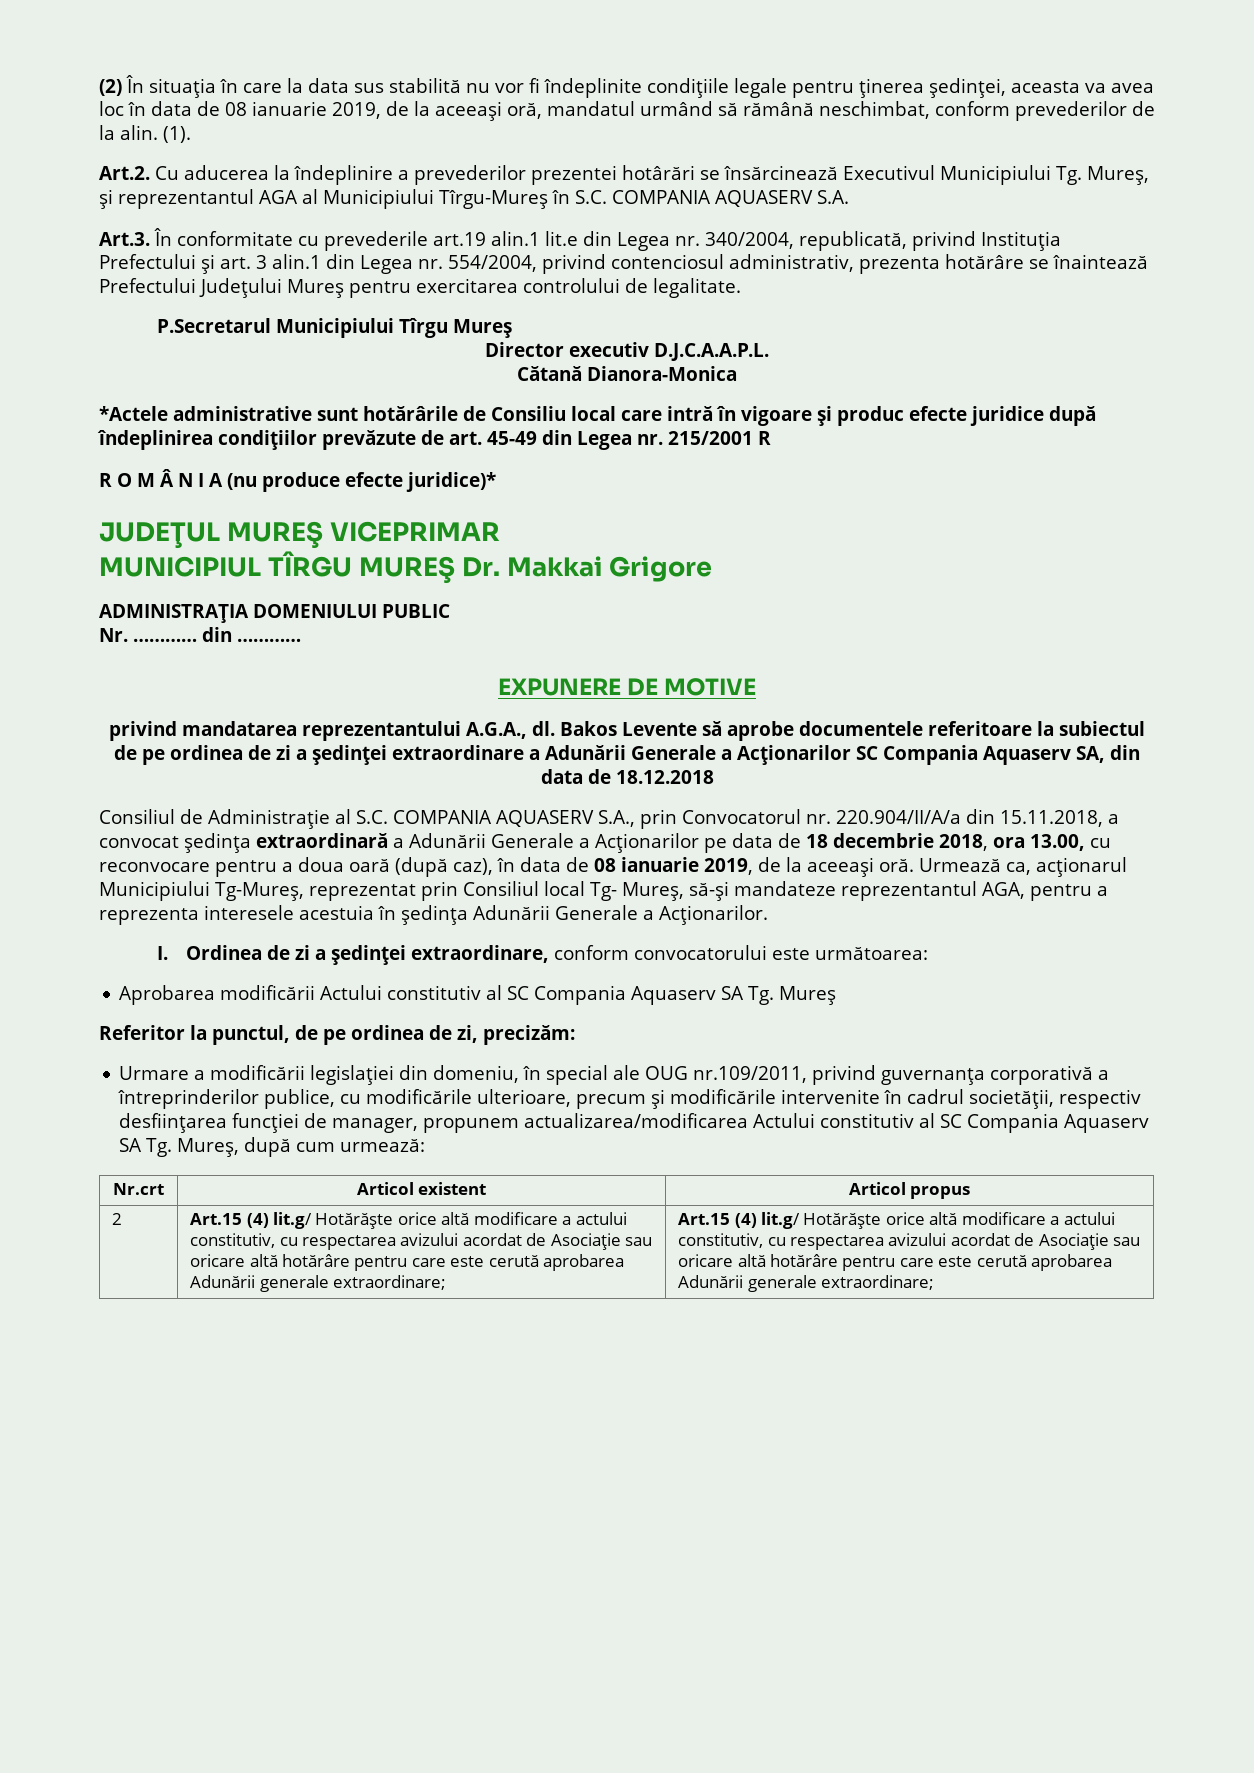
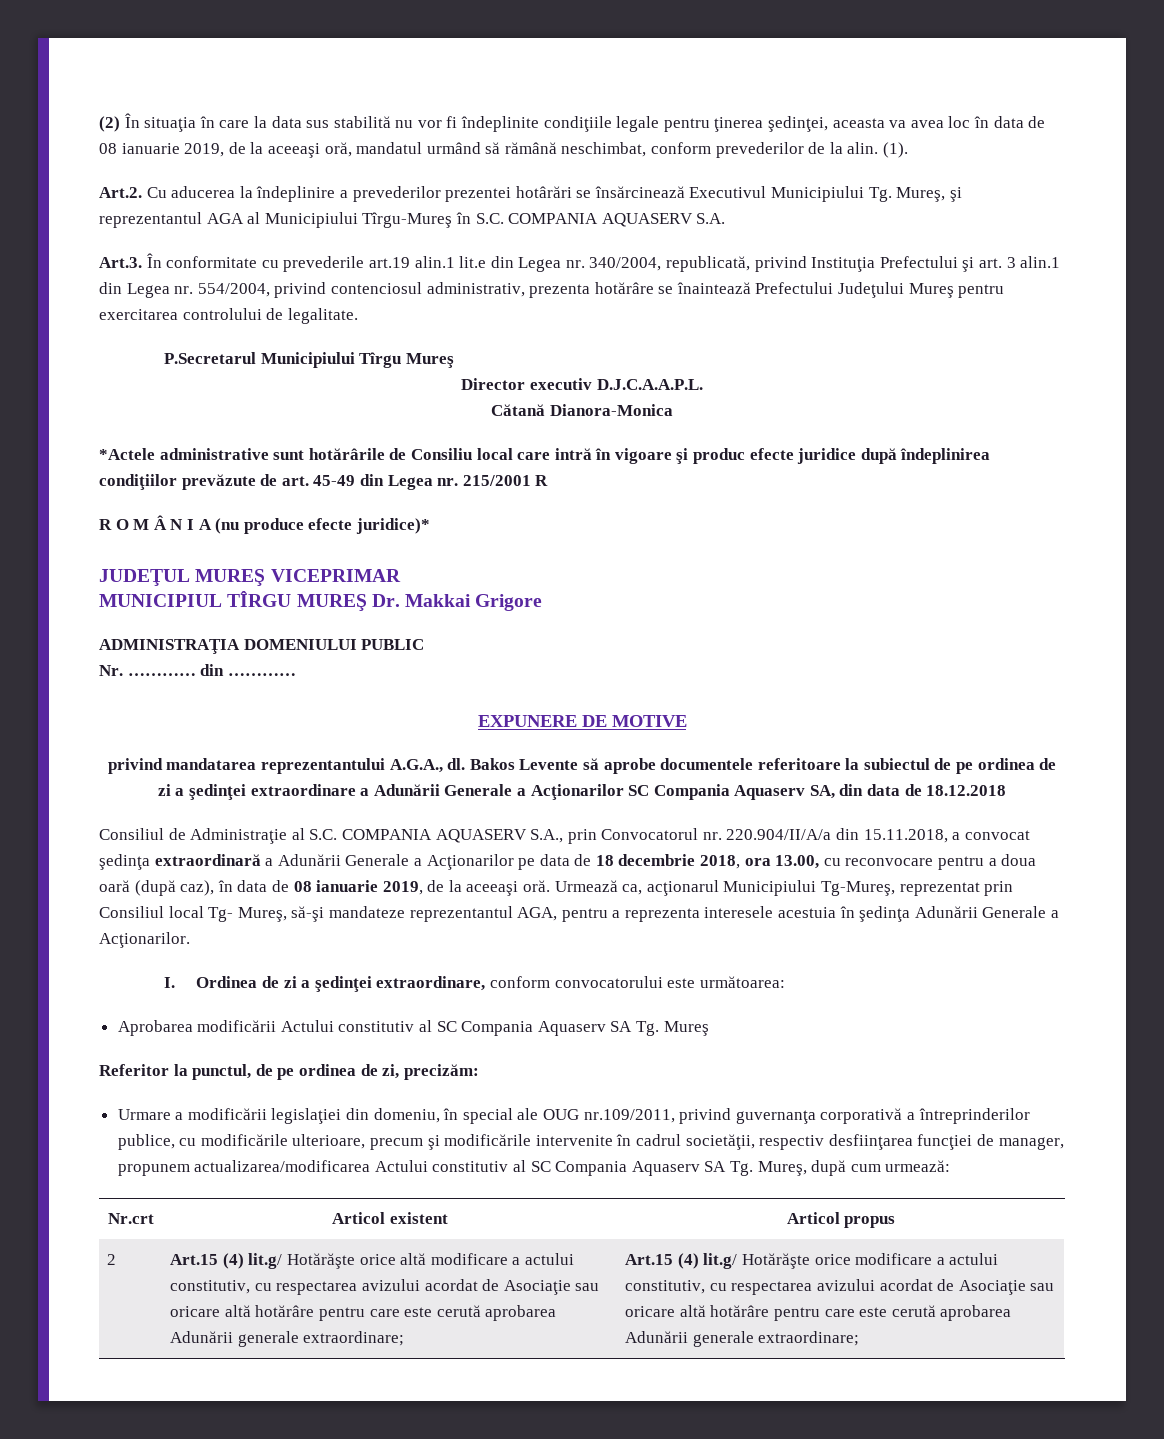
[929,1212,958,1225] altă -> (851, 1259) none

